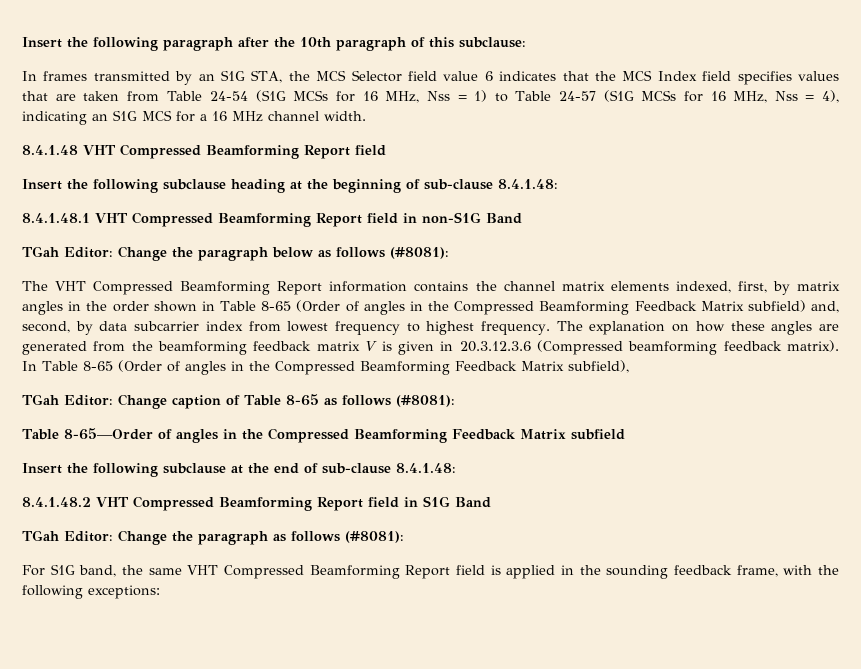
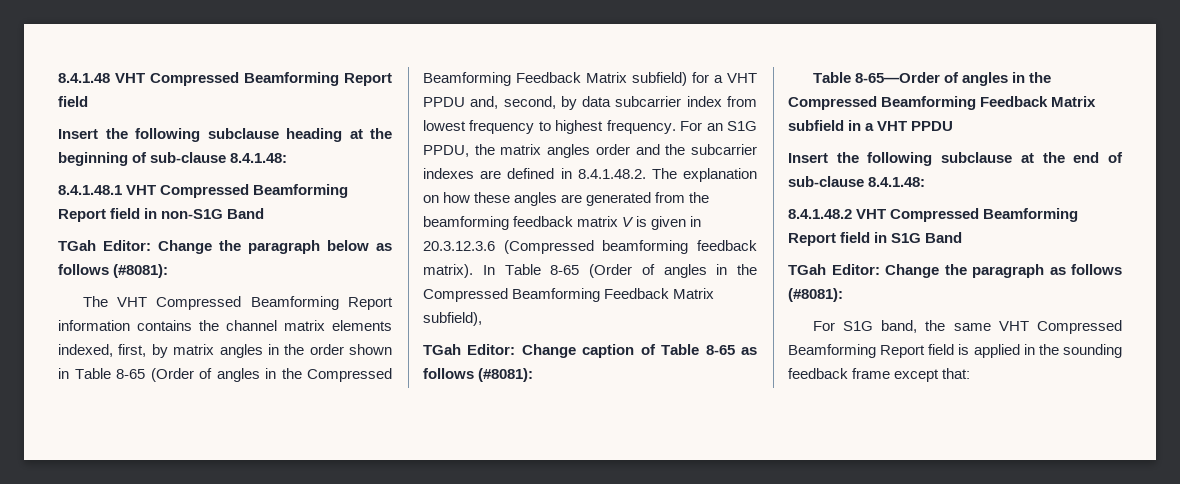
[22,37,526,51] [22,70,840,85] [22,90,840,103] [22,110,366,125] Insert the following paragraph after the 10th paragraph of this subclause: // In frames transmitted by an S1G STA, the MCS Selector field value 6 indicates that the MCS Index field specifies values that are taken from Table 24-54 (S1G MCSs for 16 MHz, Nss = 1) to Table 24-57 (S1G MCSs for 16 MHz, Nss = 4), indicating an S1G MCS for a 16 MHz channel width. // -> (58, 78) none
(806, 306) none -> [692,72,757,83] [423,97,465,107] for a VHT PPDU
(551, 328) none -> [680,121,757,131] [423,144,757,158] [423,168,646,179] For an S1G PPDU, the matrix angles order and the subcarrier indexes are defined in 8.4.1.48.2.
(625, 434) none -> [848,120,954,131] in a VHT PPDU
[736,565,839,577] [22,585,160,599] frame, with the following exceptions: -> [852,368,971,382] frame except that:

